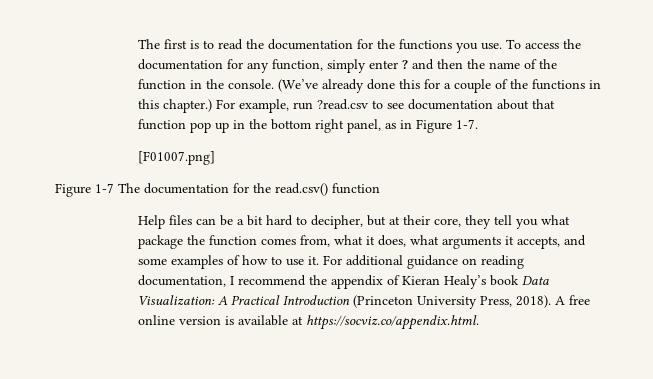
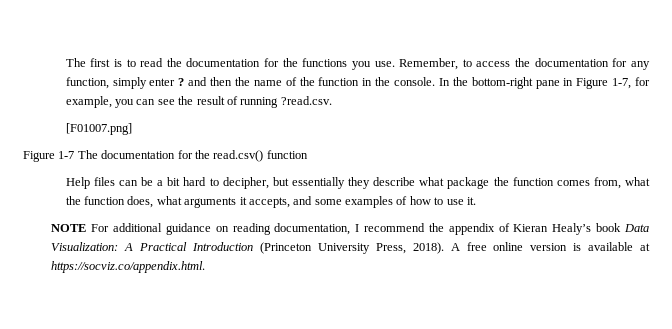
[505,39,521,49] To -> [399,58,472,70] Remember, to
[277,79,601,93] [137,99,555,113] [137,119,478,133] (We’ve already done this for a couple of the functions in this chapter.) For example, run ?read.csv to see documentation about that function pop up in the bottom right panel, as in Figure 1-7. -> [438,77,650,89] [65,96,332,108] In the bottom-right pane in Figure 1-7, for example, you can see the result of running ?read.csv.
[388,215,538,229] at their core, they tell you -> [291,177,416,189] essentially they describe
[365,236,375,245] it -> [65,196,126,205] the function
(319, 260) none -> [51,224,87,232] // NOTE

